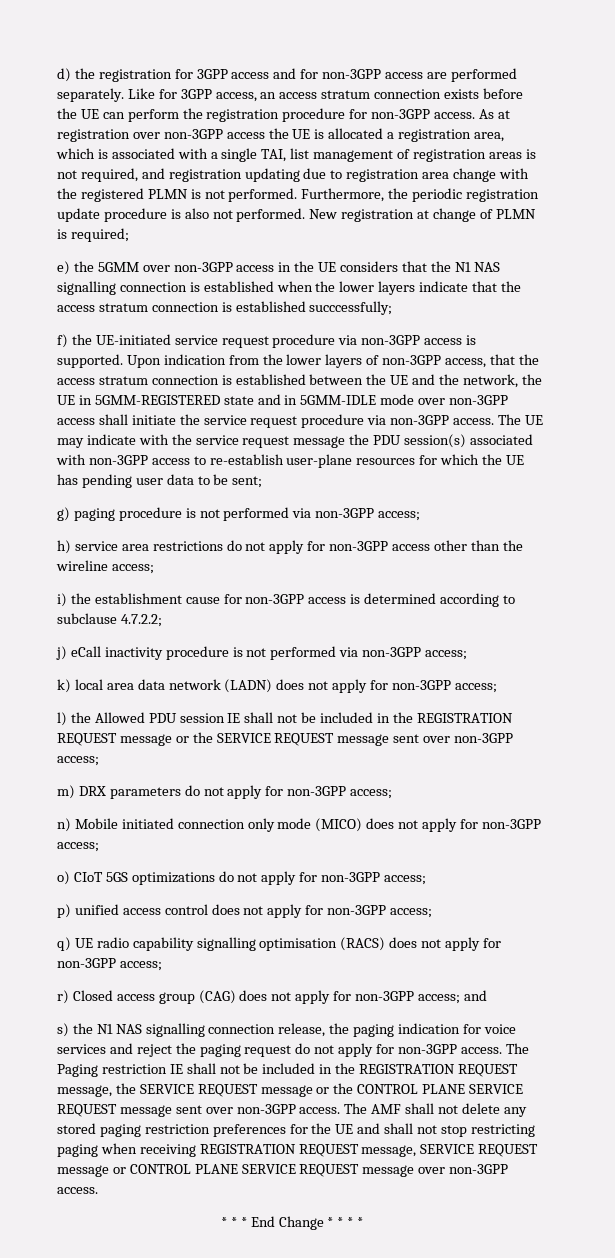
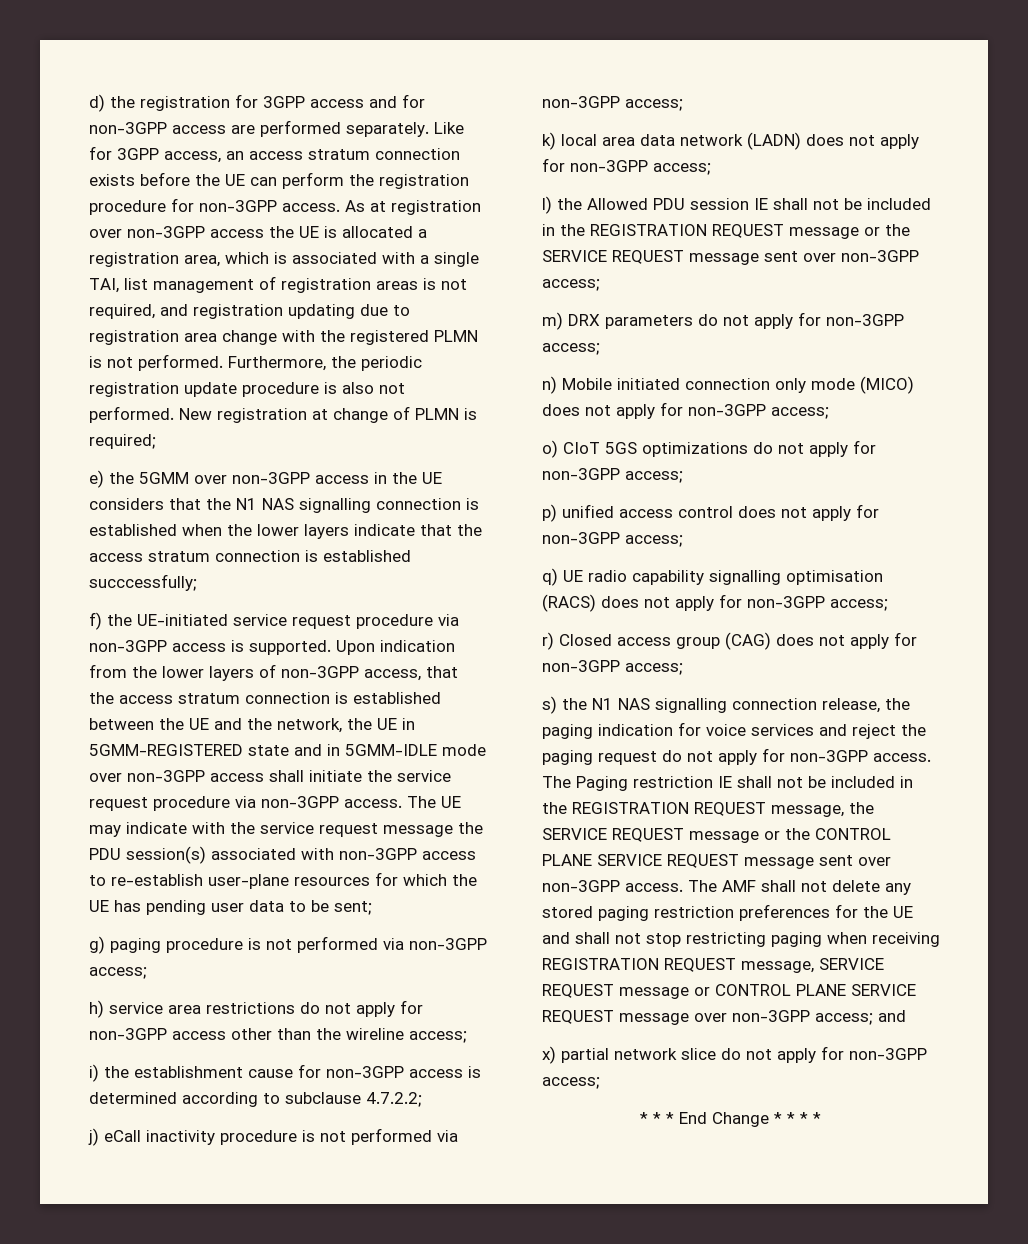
[463,990,487,1001] and -> (684, 669) none
[56,1187,98,1194] access. -> [815,1010,907,1025] [542,1046,928,1064] [542,1077,601,1089] access; and // x) partial network slice do not apply for non-3GPP access;

